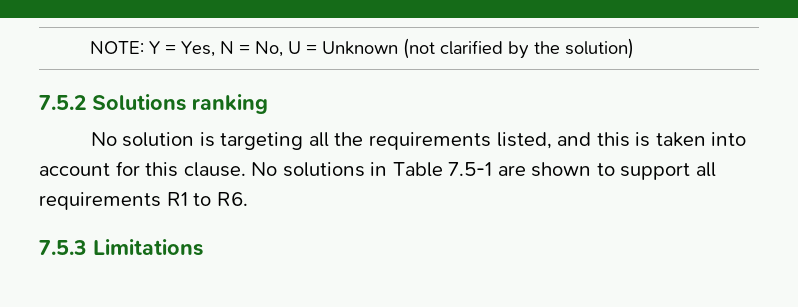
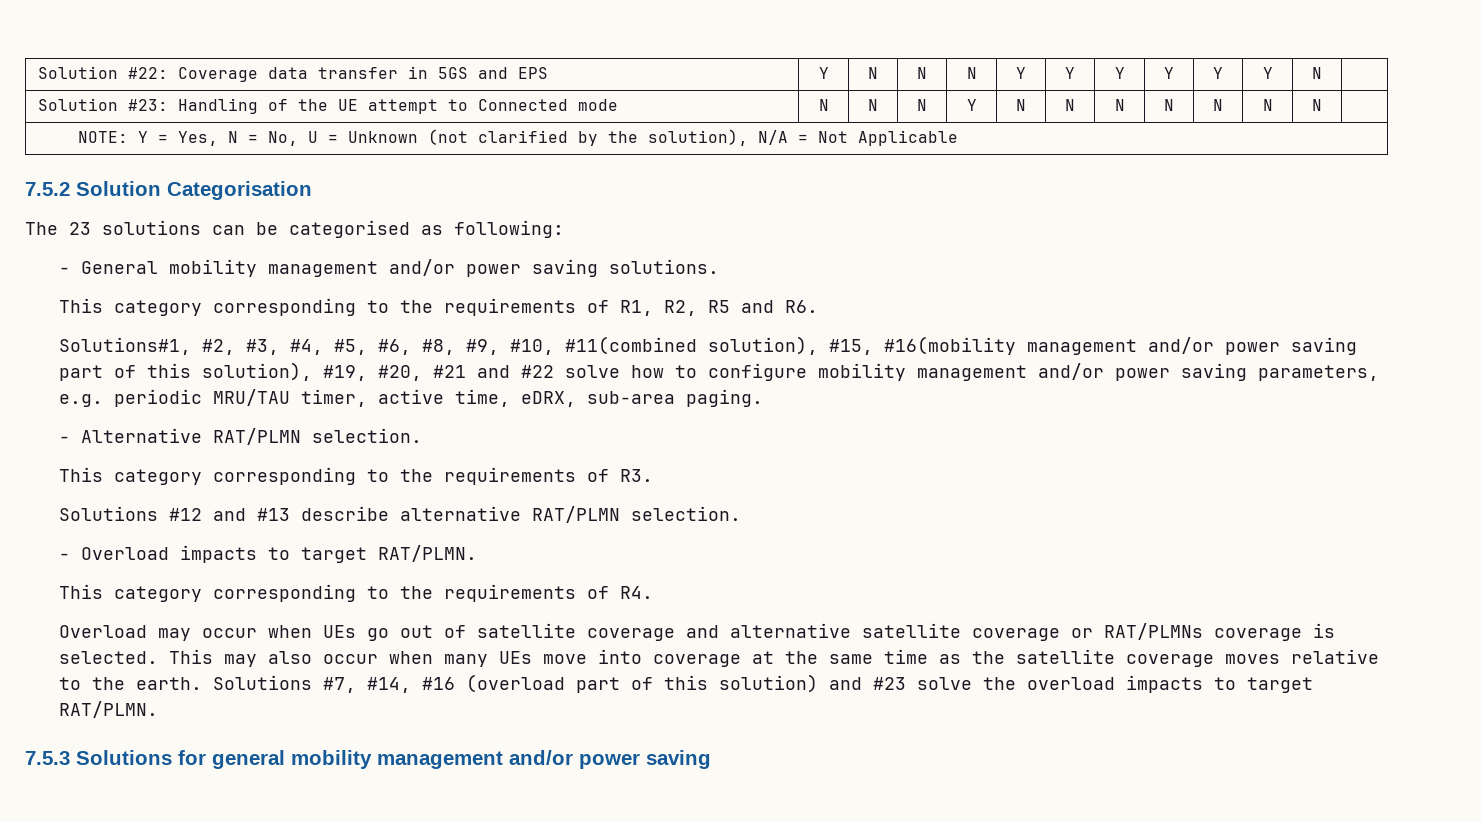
(90, 47) none -> [37,66,548,82] [818,67,829,79] [868,67,878,79] [917,67,927,79] [966,67,977,79] [1016,67,1026,79] [1065,67,1075,79] [1114,67,1125,79] [1164,67,1174,79] [1213,67,1223,79] [1262,67,1273,79] [1312,67,1322,79] [37,98,618,114] [818,99,829,111] [868,99,878,111] [917,99,927,111] [966,99,977,111] [1016,99,1026,111] [1065,99,1075,111] [1114,99,1125,111] [1164,99,1174,111] [1213,99,1223,111] [1262,99,1273,111] [1312,99,1322,111] Solution #22: Coverage data transfer in 5GS and EPS | Y | N | N | N | Y | Y | Y | Y | Y | Y | N | // Solution #23: Handling of the UE attempt to Connected mode | N | N | N | Y | N | N | N | N | N | N | N | //
[565,38,635,59] [39,94,268,114] [90,132,747,150] [39,161,716,180] [39,192,248,210] [39,239,203,256] solution) // 7.5.2 Solutions ranking // No solution is targeting all the requirements listed, and this is taken into account for this clause. No solutions in Table 7.5-1 are shown to support all requirements R1 to R6. // 7.5.3 Limitations -> [648,129,959,146] [25,181,312,200] [25,220,564,238] [58,259,719,277] [58,298,818,316] [58,336,1357,355] [58,362,1379,381] [58,389,763,407] [58,428,422,445] [58,467,653,485] [58,506,741,523] [58,545,477,563] [58,584,653,602] [58,623,1335,641] [58,649,1379,667] [58,674,1313,693] [58,701,158,718] [25,750,711,769] solution), N/A = Not Applicable // 7.5.2 Solution Categorisation // The 23 solutions can be categorised as following: // - General mobility management and/or power saving solutions. // This category corresponding to the requirements of R1, R2, R5 and R6. // Solutions#1, #2, #3, #4, #5, #6, #8, #9, #10, #11(combined solution), #15, #16(mobility management and/or power saving part of this solution), #19, #20, #21 and #22 solve how to configure mobility management and/or power saving parameters, e.g. periodic MRU/TAU timer, active time, eDRX, sub-area paging. // - Alternative RAT/PLMN selection. // This category corresponding to the requirements of R3. // Solutions #12 and #13 describe alternative RAT/PLMN selection. // - Overload impacts to target RAT/PLMN. // This category corresponding to the requirements of R4. // Overload may occur when UEs go out of satellite coverage and alternative satellite coverage or RAT/PLMNs coverage is selected. This may also occur when many UEs move into coverage at the same time as the satellite coverage moves relative to the earth. Solutions #7, #14, #16 (overload part of this solution) and #23 solve the overload impacts to target RAT/PLMN. // 7.5.3 Solutions for general mobility management and/or power saving

